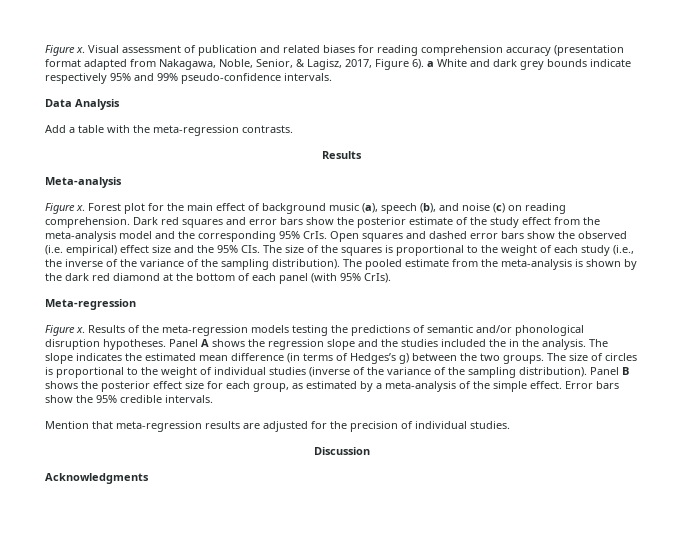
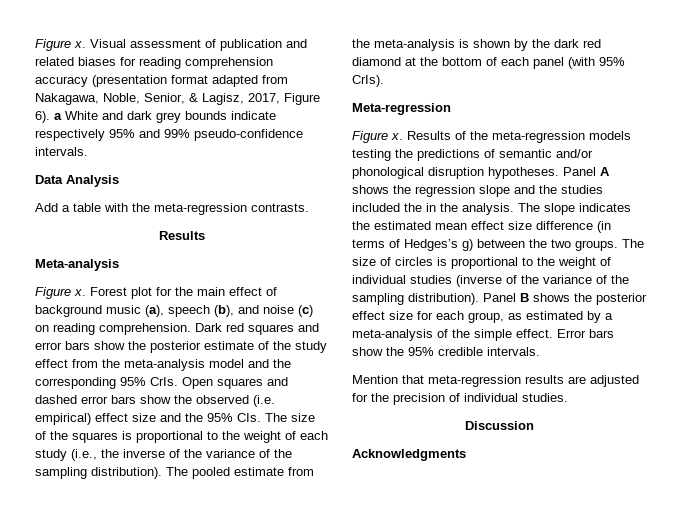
(228, 358) none -> [471,221,532,230] effect size

